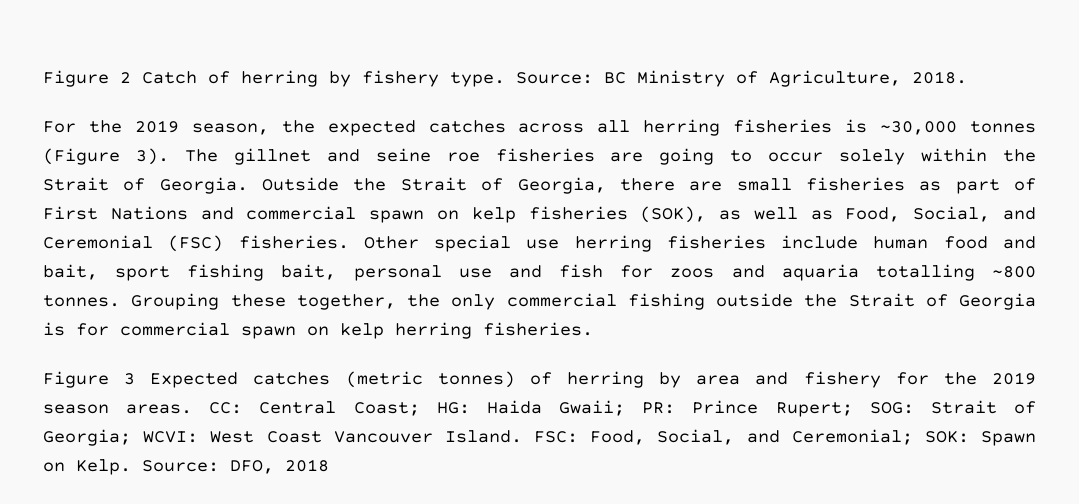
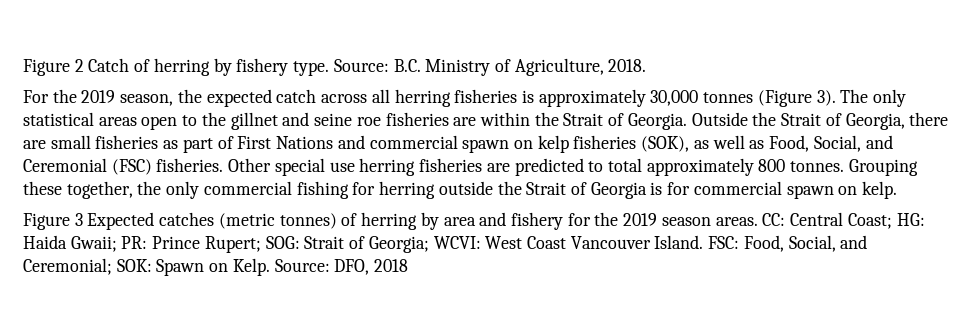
[604,72,626,84] BC -> [393,59,421,72] B.C.
[428,120,506,133] catches -> [276,89,317,103] catch
[880,121,958,135] ~30,000 -> [538,89,699,107] approximately 30,000
(218, 155) none -> [873,89,907,107] [23,112,226,130] only statistical areas open to the
[659,148,906,165] going to occur solely -> (477, 121) none
[781,235,1036,249] [43,264,1036,281] include human food and bait, sport fishing bait, personal use and fish for zoos and aquaria totalling ~800 -> [486,158,786,176] are predicted to total approximately 800
(705, 301) none -> [352,181,436,199] for herring
[340,322,593,339] kelp herring fisheries. -> [862,181,898,199] kelp.

